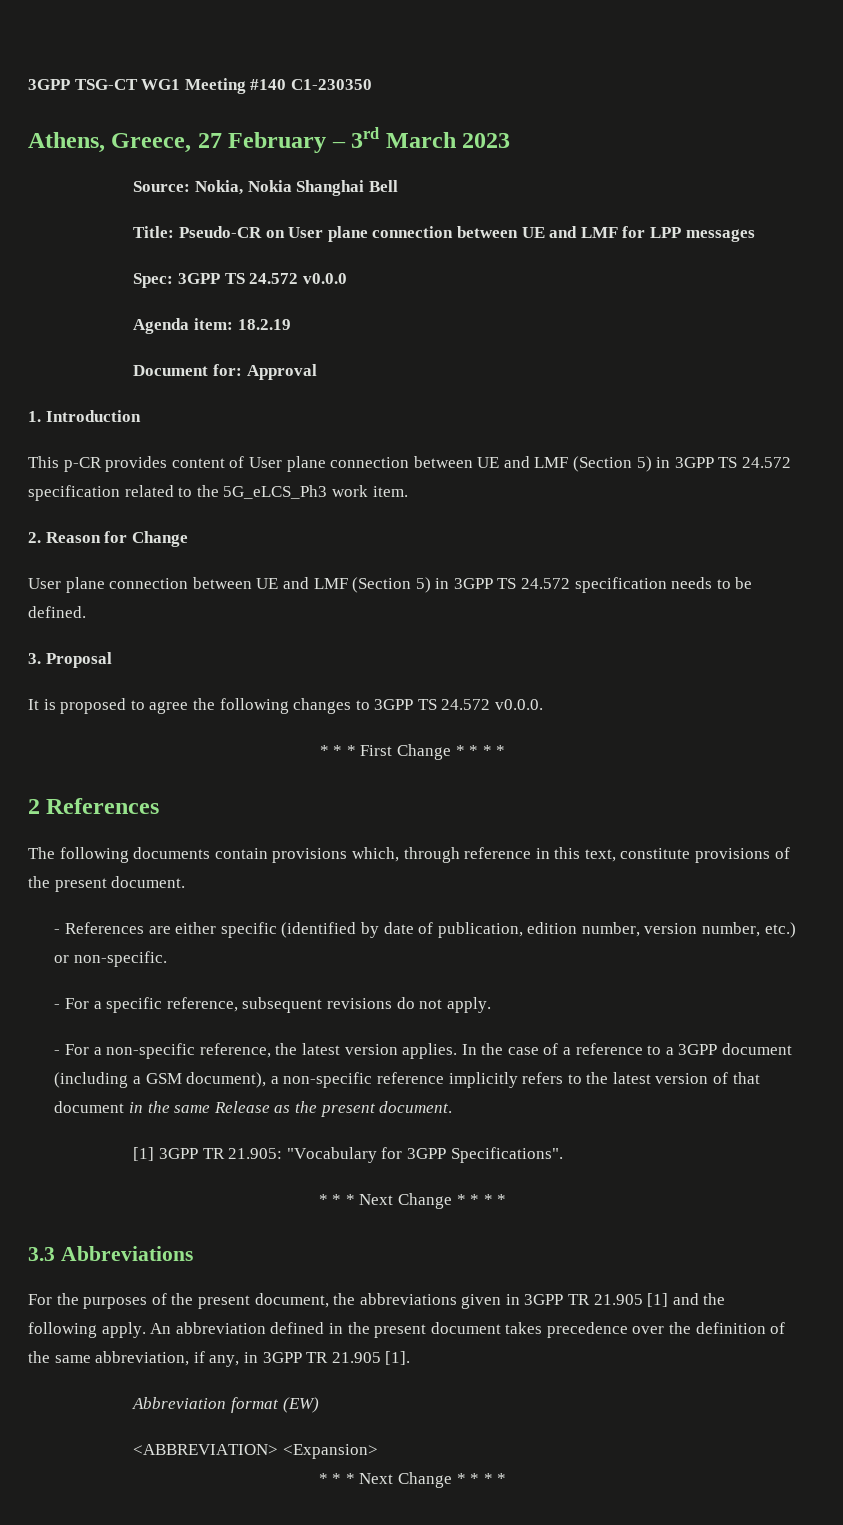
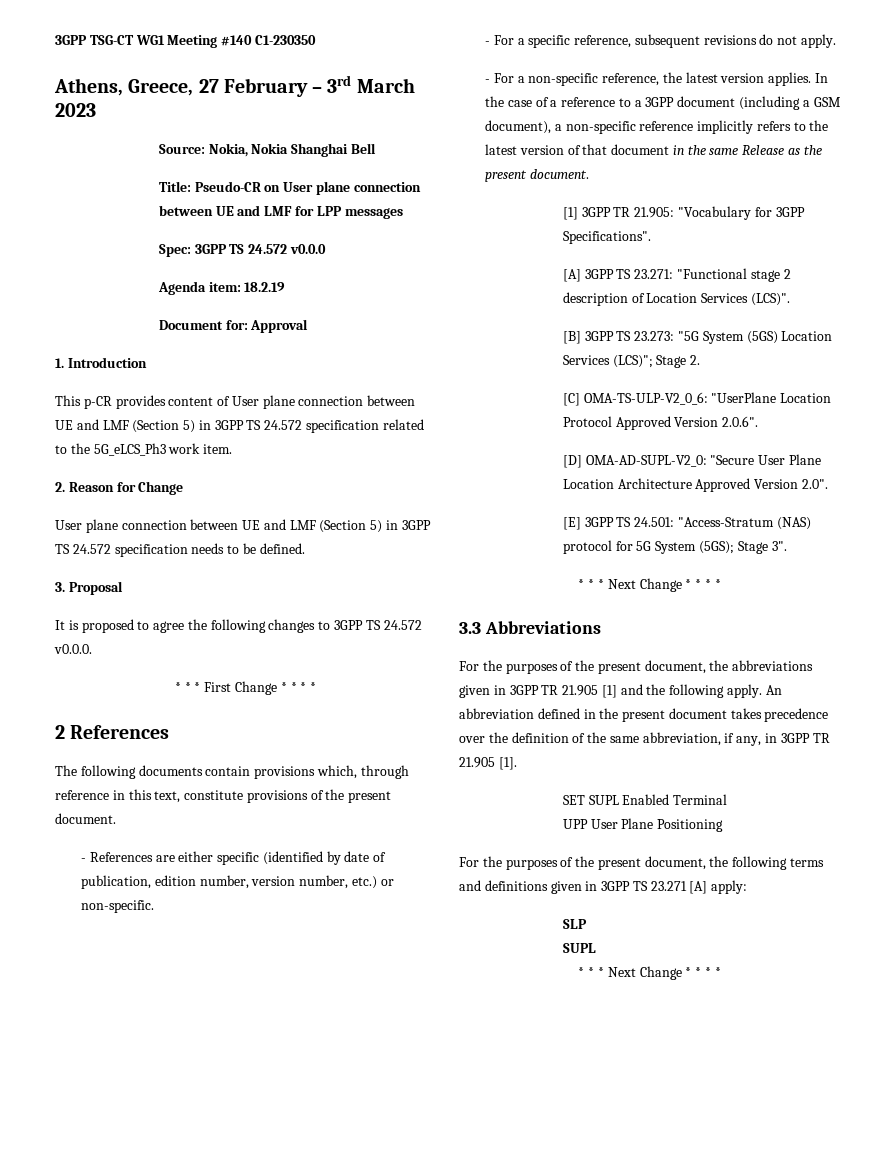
(563, 1155) none -> [562,268,791,282] [562,292,791,306] [562,331,833,344] [562,355,701,368] [562,392,832,406] [562,416,759,430] [562,454,822,468] [562,478,829,492] [562,517,811,530] [562,540,787,554] // [A] 3GPP TS 23.271: "Functional stage 2 description of Location Services (LCS)". // [B] 3GPP TS 23.273: "5G System (5GS) Location Services (LCS)"; Stage 2. // [C] OMA-TS-ULP-V2_0_6: "UserPlane Location Protocol Approved Version 2.0.6". // [D] OMA-AD-SUPL-V2_0: "Secure User Plane Location Architecture Approved Version 2.0". // [E] 3GPP TS 24.501: "Access-Stratum (NAS) protocol for 5G System (5GS); Stage 3".
[132,1397,319,1413] [133,1444,379,1459] Abbreviation format (EW) // <ABBREVIATION> <Expansion> -> [562,794,728,805] [562,818,724,832] [459,856,825,870] [459,880,748,894] [562,919,587,929] [562,943,596,953] SET SUPL Enabled Terminal // UPP User Plane Positioning // For the purposes of the present document, the following terms and definitions given in 3GPP TS 23.271 [A] apply: // SLP // SUPL

